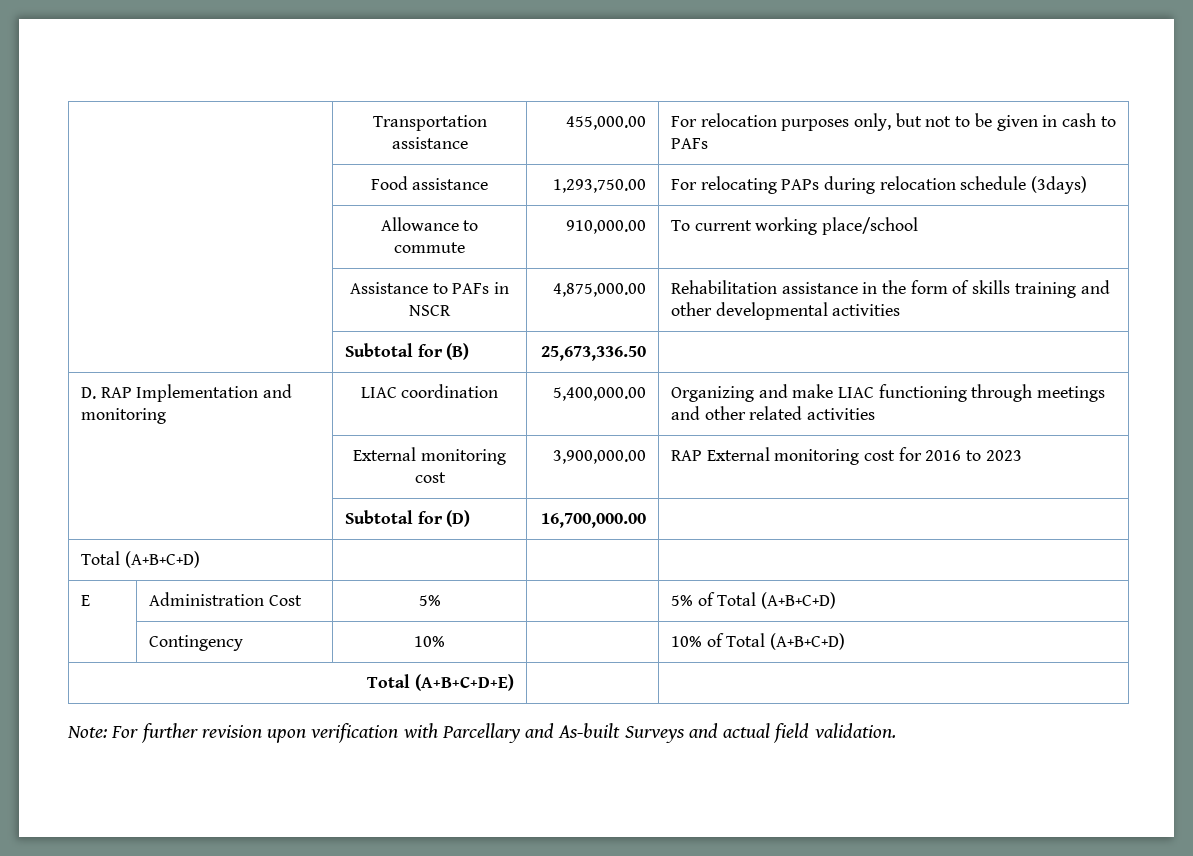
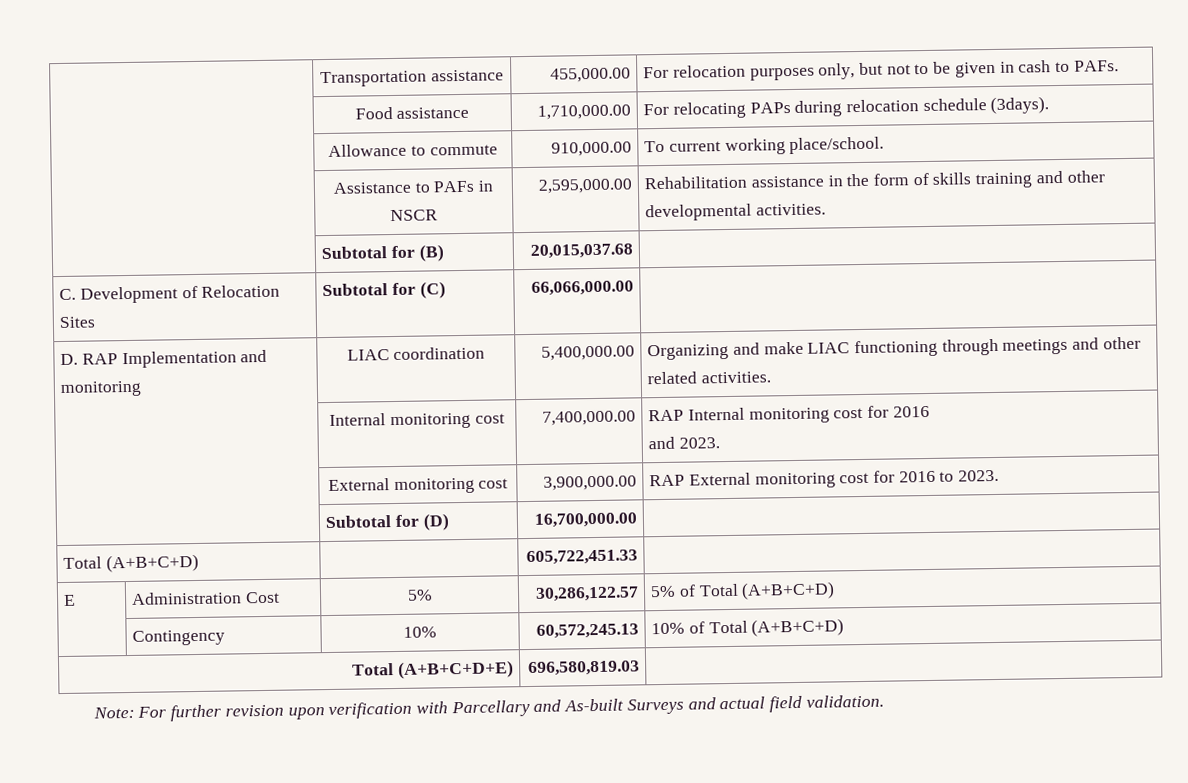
[670,138,708,149] PAFs -> [1073,60,1119,72] PAFs.
[553,179,647,193] 1,293,750.00 -> [536,104,631,120] 1,710,000.00
[1031,176,1088,194] (3days) -> [990,96,1050,115] (3days).
[822,217,919,235] place/school -> [789,136,885,155] place/school.
[553,283,647,297] 4,875,000.00 -> [537,178,633,194] 2,595,000.00
[832,304,901,316] activities -> [755,203,826,216] activities.
[541,346,647,361] 25,673,336.50 -> [529,243,633,259] [59,284,281,304] [59,316,96,329] [322,281,446,299] [530,280,634,296] 20,015,037.68 | // C. Development of Relocation Sites | Subtotal for (C) | 66,066,000.00
[807,408,876,420] activities -> [700,371,771,384] [329,412,505,430] [541,410,636,426] [648,405,930,424] [648,436,720,450] activities. // | Internal monitoring cost | 7,400,000.00 | RAP Internal monitoring cost for 2016 // and 2023.
[985,450,1022,461] 2023 -> [958,469,1000,482] 2023.
(200, 559) none -> [525,549,638,566] 605,722,451.33
(441, 600) none -> [534,586,639,602] 30,286,122.57
(445, 641) none -> [535,623,639,639] 60,572,245.13
(515, 682) none -> [527,660,640,677] 696,580,819.03

